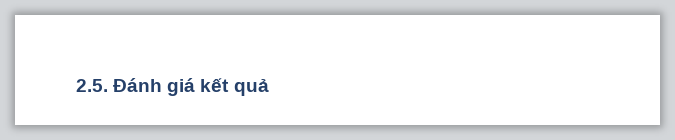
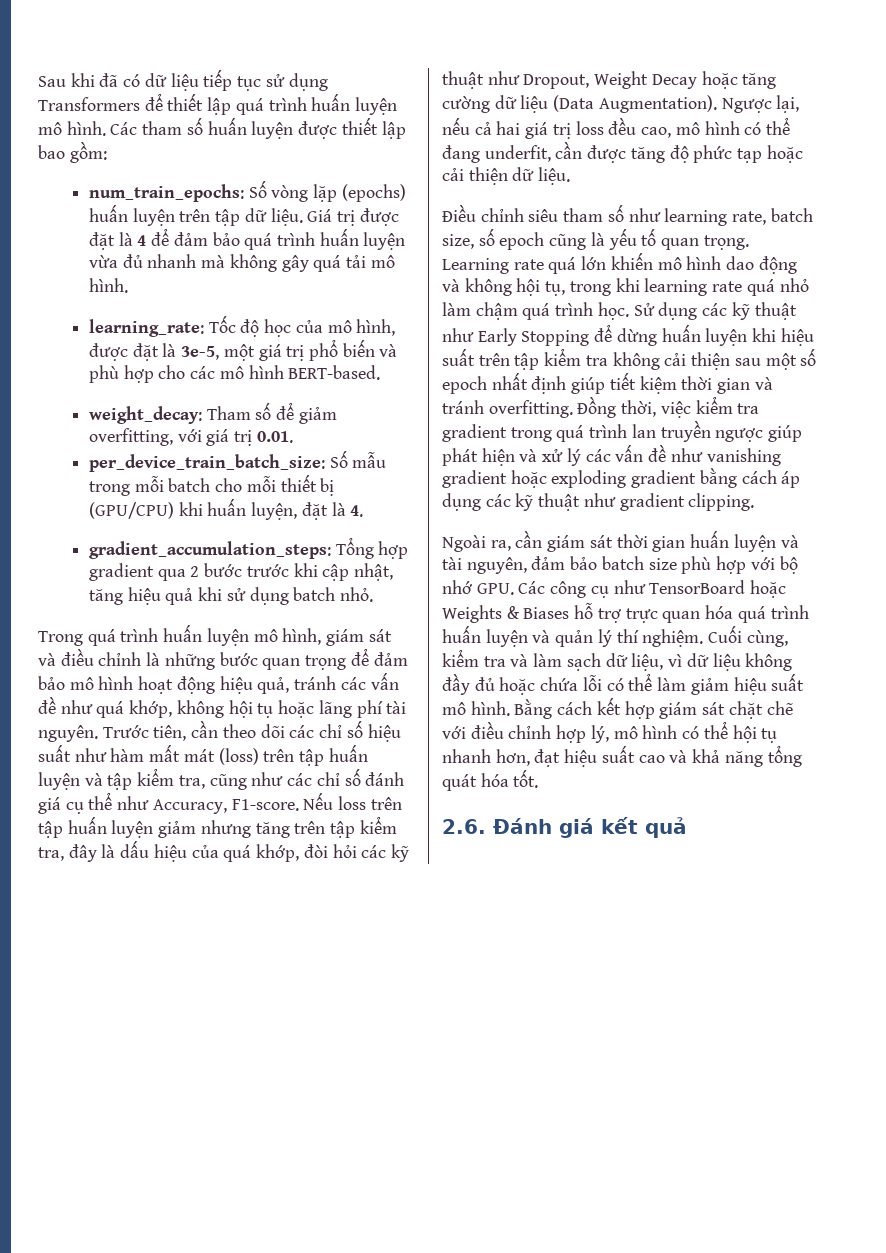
[76,79,108,92] 2.5. -> [38,69,328,91] [38,93,398,115] [38,117,406,139] [38,141,107,163] [88,180,406,202] [88,204,399,226] [88,228,406,250] [88,254,395,272] [88,278,128,293] [88,315,396,337] [88,339,398,361] [88,365,381,383] [88,402,337,424] [88,428,293,446] [88,450,387,472] [88,474,335,496] [88,498,364,520] [88,537,409,559] [88,563,394,581] [88,587,374,605] [38,624,392,646] [38,648,408,670] [38,672,399,694] [38,696,407,718] [38,720,401,742] [38,744,368,766] [38,768,405,790] [38,792,402,814] [38,816,397,838] [38,840,409,862] [442,71,777,89] [442,95,800,113] [442,117,790,139] [442,141,803,163] [442,167,571,185] [442,204,813,226] [442,228,749,250] [442,252,797,274] [442,278,809,296] [442,302,797,320] [442,324,814,346] [442,348,817,370] [442,372,773,394] [442,396,760,418] [442,420,803,442] [442,444,781,466] [442,468,801,488] [442,493,755,511] [442,530,799,552] [442,556,798,574] [442,580,787,598] [442,602,809,623] [442,625,788,647] [442,649,793,671] [442,673,805,695] [442,697,793,719] [442,721,778,743] [442,745,802,767] [442,769,539,791] [442,819,486,834] Sau khi đã có dữ liệu tiếp tục sử dụng Transformers để thiết lập quá trình huấn luyện mô hình. Các tham số huấn luyện được thiết lập bao gồm: // num_train_epochs: Số vòng lặp (epochs) huấn luyện trên tập dữ liệu. Giá trị được đặt là 4 để đảm bảo quá trình huấn luyện vừa đủ nhanh mà không gây quá tải mô hình. // learning_rate: Tốc độ học của mô hình, được đặt là 3e-5, một giá trị phổ biến và phù hợp cho các mô hình BERT-based. // weight_decay: Tham số để giảm overfitting, với giá trị 0.01. // per_device_train_batch_size: Số mẫu trong mỗi batch cho mỗi thiết bị (GPU/CPU) khi huấn luyện, đặt là 4. // gradient_accumulation_steps: Tổng hợp gradient qua 2 bước trước khi cập nhật, tăng hiệu quả khi sử dụng batch nhỏ. // Trong quá trình huấn luyện mô hình, giám sát và điều chỉnh là những bước quan trọng để đảm bảo mô hình hoạt động hiệu quả, tránh các vấn đề như quá khớp, không hội tụ hoặc lãng phí tài nguyên. Trước tiên, cần theo dõi các chỉ số hiệu suất như hàm mất mát (loss) trên tập huấn luyện và tập kiểm tra, cũng như các chỉ số đánh giá cụ thể như Accuracy, F1-score. Nếu loss trên tập huấn luyện giảm nhưng tăng trên tập kiểm tra, đây là dấu hiệu của quá khớp, đòi hỏi các kỹ thuật như Dropout, Weight Decay hoặc tăng cường dữ liệu (Data Augmentation). Ngược lại, nếu cả hai giá trị loss đều cao, mô hình có thể đang underfit, cần được tăng độ phức tạp hoặc cải thiện dữ liệu. // Điều chỉnh siêu tham số như learning rate, batch size, số epoch cũng là yếu tố quan trọng. Learning rate quá lớn khiến mô hình dao động và không hội tụ, trong khi learning rate quá nhỏ làm chậm quá trình học. Sử dụng các kỹ thuật như Early Stopping để dừng huấn luyện khi hiệu suất trên tập kiểm tra không cải thiện sau một số epoch nhất định giúp tiết kiệm thời gian và tránh overfitting. Đồng thời, việc kiểm tra gradient trong quá trình lan truyền ngược giúp phát hiện và xử lý các vấn đề như vanishing gradient hoặc exploding gradient bằng cách áp dụng các kỹ thuật như gradient clipping. // Ngoài ra, cần giám sát thời gian huấn luyện và tài nguyên, đảm bảo batch size phù hợp với bộ nhớ GPU. Các công cụ như TensorBoard hoặc Weights & Biases hỗ trợ trực quan hóa quá trình huấn luyện và quản lý thí nghiệm. Cuối cùng, kiểm tra và làm sạch dữ liệu, vì dữ liệu không đầy đủ hoặc chứa lỗi có thể làm giảm hiệu suất mô hình. Bằng cách kết hợp giám sát chặt chẽ với điều chỉnh hợp lý, mô hình có thể hội tụ nhanh hơn, đạt hiệu suất cao và khả năng tổng quát hóa tốt. // 2.6.

